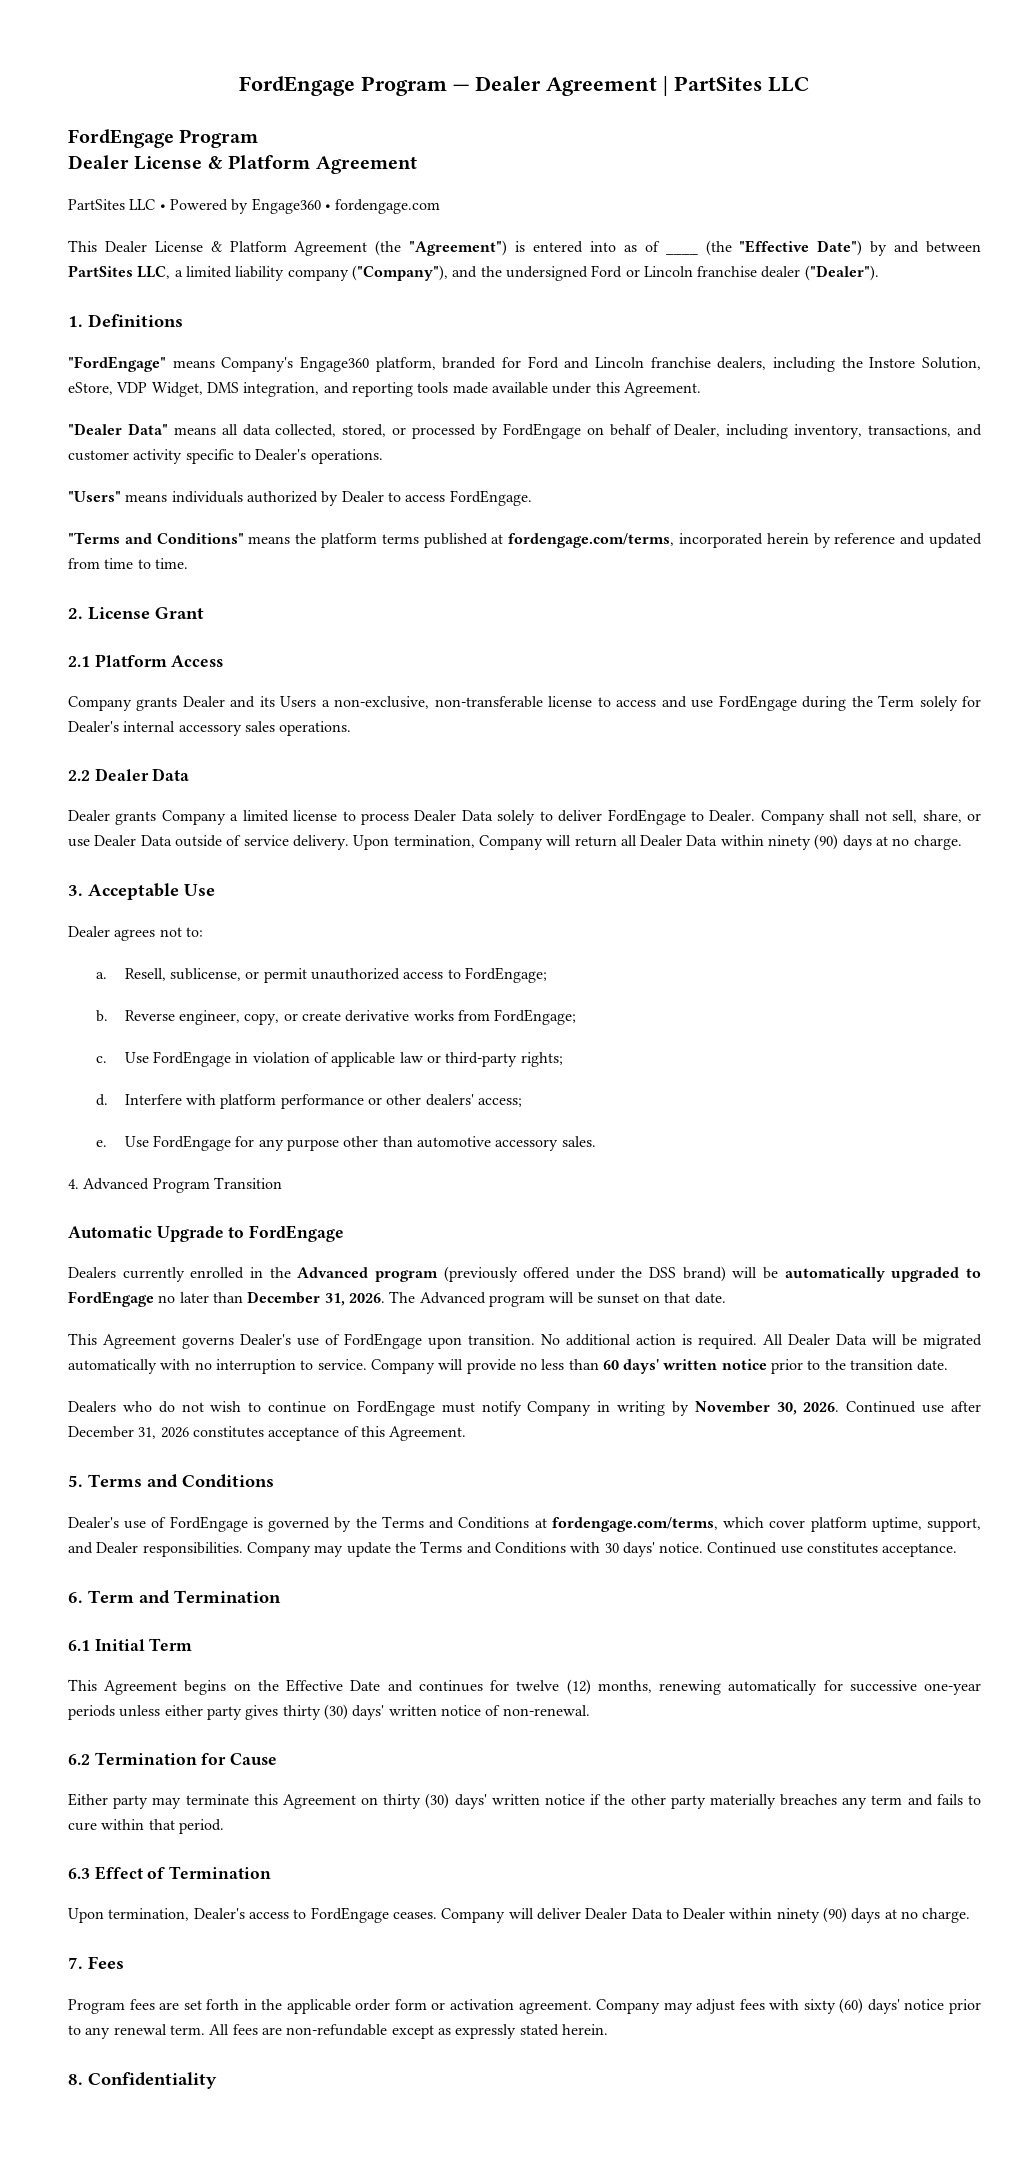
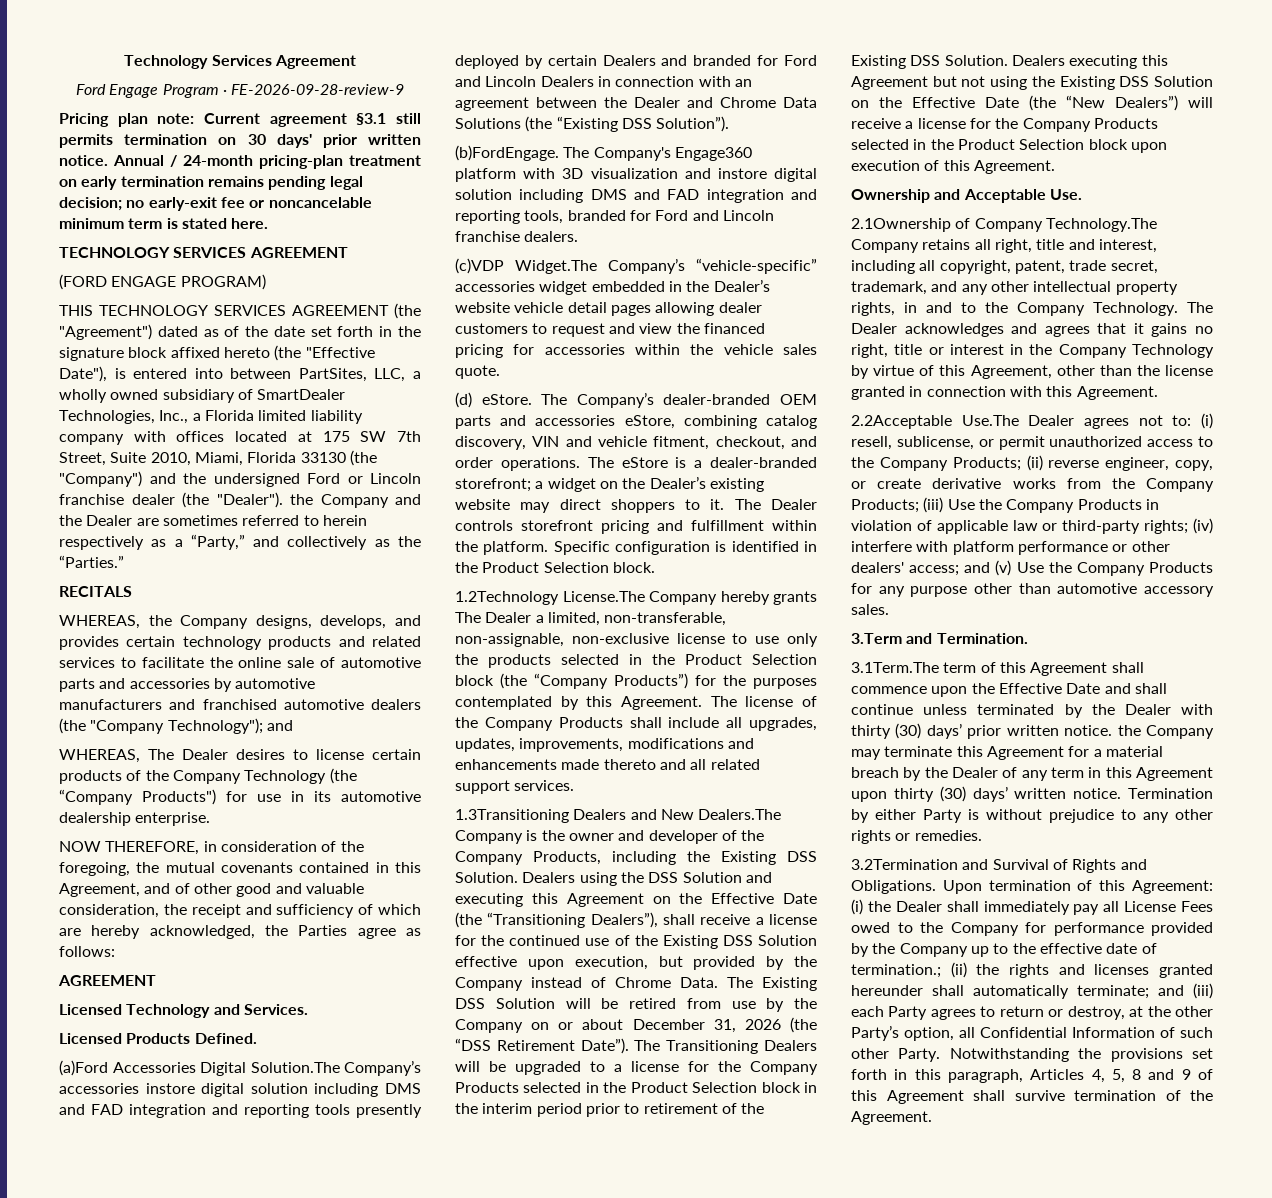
[239,76,810,96] [68,129,259,148] [68,155,417,174] [68,198,441,214] [68,240,660,256] [665,240,982,256] [68,265,448,281] FordEngage Program — Dealer Agreement | PartSites LLC // FordEngage Program // Dealer License & Platform Agreement // PartSites LLC • Powered by Engage360 • fordengage.com // This Dealer License & Platform Agreement (the "Agreement") is entered into as of ____ (the "Effective Date") by and between PartSites LLC, a limited liability company ("Company"), -> [124,55,356,69] [75,84,405,98] [59,113,421,127] [59,134,421,148] [59,155,421,169] [59,176,363,190] [59,197,372,211] [59,218,269,229] [59,247,348,258] [59,274,266,290] [59,303,421,319] [59,324,421,340] [59,345,375,361] [59,366,421,382] [59,389,346,403] [59,410,363,424] [59,431,421,445] [59,450,377,466] [59,471,142,487] Technology Services Agreement // Ford Engage Program · FE-2026-09-28-review-9 // Pricing plan note: Current agreement §3.1 still permits termination on 30 days' prior written notice. Annual / 24-month pricing-plan treatment on early termination remains pending legal decision; no early-exit fee or noncancelable minimum term is stated here. // TECHNOLOGY SERVICES AGREEMENT // (FORD ENGAGE PROGRAM) // THIS TECHNOLOGY SERVICES AGREEMENT (the "Agreement") dated as of the date set forth in the signature block affixed hereto (the "Effective Date"), is entered into between PartSites, LLC, a wholly owned subsidiary of SmartDealer Technologies, Inc., a Florida limited liability company with offices located at 175 SW 7th Street, Suite 2010, Miami, Florida 33130 (the "Company")
[804,265,879,281] [68,314,183,327] [68,356,436,372] ("Dealer"). // 1. Definitions // "FordEngage" means Company's Engage360 platform, -> [182,492,421,508] [59,515,367,526] [59,534,421,550] [59,555,124,568] [59,586,132,597] [59,615,422,629] [59,636,422,650] [59,657,421,668] [59,678,316,692] [59,699,421,710] [59,718,293,734] [59,749,421,763] [59,768,357,784] [59,789,421,805] [59,812,211,826] [59,841,364,855] [59,862,421,876] [59,883,364,897] [59,904,421,918] [59,925,421,939] [59,946,115,957] [58,975,156,986] [59,1004,308,1018] [59,1033,257,1044] [59,1060,421,1076] [59,1083,421,1097] [59,1104,422,1118] [455,55,817,69] [455,76,752,87] [455,97,817,111] [455,116,730,132] [455,145,752,161] [455,168,817,182] [455,189,817,203] [455,210,564,224] (the "Dealer"). the Company and the Dealer are sometimes referred to herein respectively as a “Party,” and collectively as the “Parties.” // RECITALS // WHEREAS, the Company designs, develops, and provides certain technology products and related services to facilitate the online sale of automotive parts and accessories by automotive manufacturers and franchised automotive dealers (the "Company Technology"); and // WHEREAS, The Dealer desires to license certain products of the Company Technology (the “Company Products") for use in its automotive dealership enterprise. // NOW THEREFORE, in consideration of the foregoing, the mutual covenants contained in this Agreement, and of other good and valuable consideration, the receipt and sufficiency of which are hereby acknowledged, the Parties agree as follows: // AGREEMENT // Licensed Technology and Services. // Licensed Products Defined. // (a)Ford Accessories Digital Solution.The Company’s accessories instore digital solution including DMS and FAD integration and reporting tools presently deployed by certain Dealers and branded for Ford and Lincoln Dealers in connection with an agreement between the Dealer and Chrome Data Solutions (the “Existing DSS Solution”). // (b)FordEngage. The Company's Engage360 platform with 3D visualization and instore digital solution including DMS and FAD integration and reporting tools,
[717,357,981,372] [68,382,701,397] [68,423,983,439] [68,449,383,464] [68,490,532,506] [68,532,982,548] [68,558,188,569] [68,607,204,620] [68,654,224,667] [68,695,982,711] [68,721,352,736] [68,768,190,781] [68,809,982,825] [68,834,962,850] [68,883,215,900] dealers, including the Instore Solution, eStore, VDP Widget, DMS integration, and reporting tools made available under this Agreement. // "Dealer Data" means all data collected, stored, or processed by FordEngage on behalf of Dealer, including inventory, transactions, and customer activity specific to Dealer's operations. // "Users" means individuals authorized by Dealer to access FordEngage. // "Terms and Conditions" means the platform terms published at fordengage.com/terms, incorporated herein by reference and updated from time to time. // 2. License Grant // 2.1 Platform Access // Company grants Dealer and its Users a non-exclusive, non-transferable license to access and use FordEngage during the Term solely for Dealer's internal accessory sales operations. // 2.2 Dealer Data // Dealer grants Company a limited license to process Dealer Data solely to deliver FordEngage to Dealer. Company shall not sell, share, or use Dealer Data outside of service delivery. Upon termination, Company will return all Dealer Data within ninety (90) days at no charge. // 3. Acceptable Use // -> [524,231,579,242] [455,258,817,274] [455,279,770,295] [455,302,762,316] [455,323,765,337] [455,344,817,358] [455,365,500,379] [455,392,817,408] [455,415,817,429] [455,436,817,450] [455,457,817,471] [455,476,764,492] [455,499,817,513] [455,520,817,534] [455,541,817,555] [455,562,655,573] [455,591,817,605] [455,612,727,626] [455,633,818,647] [455,654,817,668] [455,673,817,689] [455,696,817,710] [455,717,817,731] [455,738,754,752] [455,759,760,770] [455,780,575,794] [455,809,782,823] [455,830,765,844] [455,851,817,865] [455,872,772,886] [455,893,817,907] [455,912,817,928] [455,935,817,949] [455,956,817,970] [455,977,817,991] [455,998,817,1012] [455,1017,817,1033] [455,1038,817,1054] [455,1061,818,1075] [455,1082,817,1093] [455,1103,765,1117] [851,55,1168,69] [851,76,1213,90] [851,95,1213,111] [851,118,1158,132] [851,139,1167,153] [851,160,1055,174] [851,189,1082,203] [851,218,1157,232] [851,239,1157,253] [851,260,1158,274] [851,281,1178,295] [851,302,1213,316] [851,323,1213,337] [851,344,1214,358] [851,365,1213,379] [851,386,1158,400] [851,415,1019,429] dealers. // (c)VDP Widget.The Company’s “vehicle-specific” accessories widget embedded in the Dealer’s website vehicle detail pages allowing dealer customers to request and view the financed pricing for accessories within the vehicle sales quote. // (d) eStore. The Company’s dealer-branded OEM parts and accessories eStore, combining catalog discovery, VIN and vehicle fitment, checkout, and order operations. The eStore is a dealer-branded storefront; a widget on the Dealer’s existing website may direct shoppers to it. The Dealer controls storefront pricing and fulfillment within the platform. Specific configuration is identified in the Product Selection block. // 1.2Technology License.The Company hereby grants The Dealer a limited, non-transferable, non-assignable, non-exclusive license to use only the products selected in the Product Selection block (the “Company Products”) for the purposes contemplated by this Agreement. The license of the Company Products shall include all upgrades, updates, improvements, modifications and enhancements made thereto and all related support services. // 1.3Transitioning Dealers and New Dealers.The Company is the owner and developer of the Company Products, including the Existing DSS Solution. Dealers using the DSS Solution and executing this Agreement on the Effective Date (the “Transitioning Dealers”), shall receive a license for the continued use of the Existing DSS Solution effective upon execution, but provided by the Company instead of Chrome Data. The Existing DSS Solution will be retired from use by the Company on or about December 31, 2026 (the “DSS Retirement Date”). The Transitioning Dealers will be upgraded to a license for the Company Products selected in the Product Selection block in the interim period prior to retirement of the Existing DSS Solution. Dealers executing this Agreement but not using the Existing DSS Solution on the Effective Date (the “New Dealers”) will receive a license for the Company Products selected in the Product Selection block upon execution of this Agreement. // Ownership and Acceptable Use. // 2.1Ownership of Company Technology.The Company retains all right, title and interest, including all copyright, patent, trade secret, trademark, and any other intellectual property rights, in and to the Company Technology. The Dealer acknowledges and agrees that it gains no right, title or interest in the Company Technology by virtue of this Agreement, other than the license granted in connection with this Agreement. // 2.2Acceptable Use.The
[96,968,166,981] // a. Resell, -> [1201,413,1213,429] [851,436,892,450] (i) resell,
[465,967,548,983] [96,1010,175,1022] FordEngage; // b. Reverse -> [851,455,1100,471] the Company Products; (ii) reverse
[494,1009,577,1025] [96,1051,232,1067] FordEngage; // c. Use FordEngage -> [1111,478,1214,492] [851,497,1142,513] the Company Products; (iii) Use the Company Products
[96,1094,182,1106] // d. Interfere -> [1193,518,1213,534] [851,541,912,552] (iv) interfere
[96,1135,232,1151] // e. Use FordEngage -> [964,560,1213,576] and (v) Use the Company Products
[68,1177,282,1193] [68,1225,345,1242] [68,1266,981,1282] [68,1291,726,1307] [68,1333,982,1349] [68,1359,949,1374] [68,1400,982,1416] [68,1426,467,1441] [68,1474,274,1488] [68,1516,982,1532] [68,1541,958,1557] [68,1590,281,1604] [68,1638,193,1651] [68,1679,982,1695] [68,1704,590,1720] [68,1752,278,1765] [68,1793,981,1809] [68,1819,224,1834] [68,1866,272,1880] [68,1907,971,1923] [68,1956,124,1969] [68,1998,981,2014] [68,2024,608,2039] [68,2072,217,2089] 4. Advanced Program Transition // Automatic Upgrade to FordEngage // Dealers currently enrolled in the Advanced program (previously offered under the DSS brand) will be automatically upgraded to FordEngage no later than December 31, 2026. The Advanced program will be sunset on that date. // This Agreement governs Dealer's use of FordEngage upon transition. No additional action is required. All Dealer Data will be migrated automatically with no interruption to service. Company will provide no less than 60 days' written notice prior to the transition date. // Dealers who do not wish to continue on FordEngage must notify Company in writing by November 30, 2026. Continued use after December 31, 2026 constitutes acceptance of this Agreement. // 5. Terms and Conditions // Dealer's use of FordEngage is governed by the Terms and Conditions at fordengage.com/terms, which cover platform uptime, support, and Dealer responsibilities. Company may update the Terms and Conditions with 30 days' notice. Continued use constitutes acceptance. // 6. Term and Termination // 6.1 Initial Term // This Agreement begins on the Effective Date and continues for twelve (12) months, renewing automatically for successive one-year periods unless either party gives thirty (30) days' written notice of non-renewal. // 6.2 Termination for Cause // Either party may terminate this Agreement on thirty (30) days' written notice if the other party materially breaches any term and fails to cure within that period. // 6.3 Effect of Termination // Upon termination, Dealer's access to FordEngage ceases. Company will deliver Dealer Data to Dealer within ninety (90) days at no charge. // 7. Fees // Program fees are set forth in the applicable order form or activation agreement. Company may adjust fees with sixty (60) days' notice prior to any renewal term. All fees are non-refundable except as expressly stated herein. // 8. Confidentiality -> [851,633,1028,644] [851,662,1144,676] [851,683,1167,697] [851,704,1213,718] [851,723,1214,739] [851,746,1163,760] [851,767,1213,781] [851,786,1213,802] [851,809,1213,823] [851,830,982,844] [851,859,1147,873] [851,880,1213,894] [851,899,1213,915] [851,922,1213,936] [851,943,1157,957] [851,962,1213,978] [851,983,1213,999] [851,1006,1213,1020] [851,1025,1213,1041] [851,1048,1213,1062] [851,1069,1213,1083] [851,1090,1213,1104] [851,1111,932,1125] 3.Term and Termination. // 3.1Term.The term of this Agreement shall commence upon the Effective Date and shall continue unless terminated by the Dealer with thirty (30) days’ prior written notice. the Company may terminate this Agreement for a material breach by the Dealer of any term in this Agreement upon thirty (30) days’ written notice. Termination by either Party is without prejudice to any other rights or remedies. // 3.2Termination and Survival of Rights and Obligations. Upon termination of this Agreement: (i) the Dealer shall immediately pay all License Fees owed to the Company for performance provided by the Company up to the effective date of termination.; (ii) the rights and licenses granted hereunder shall automatically terminate; and (iii) each Party agrees to return or destroy, at the other Party’s option, all Confidential Information of such other Party. Notwithstanding the provisions set forth in this paragraph, Articles 4, 5, 8 and 9 of this Agreement shall survive termination of the Agreement.

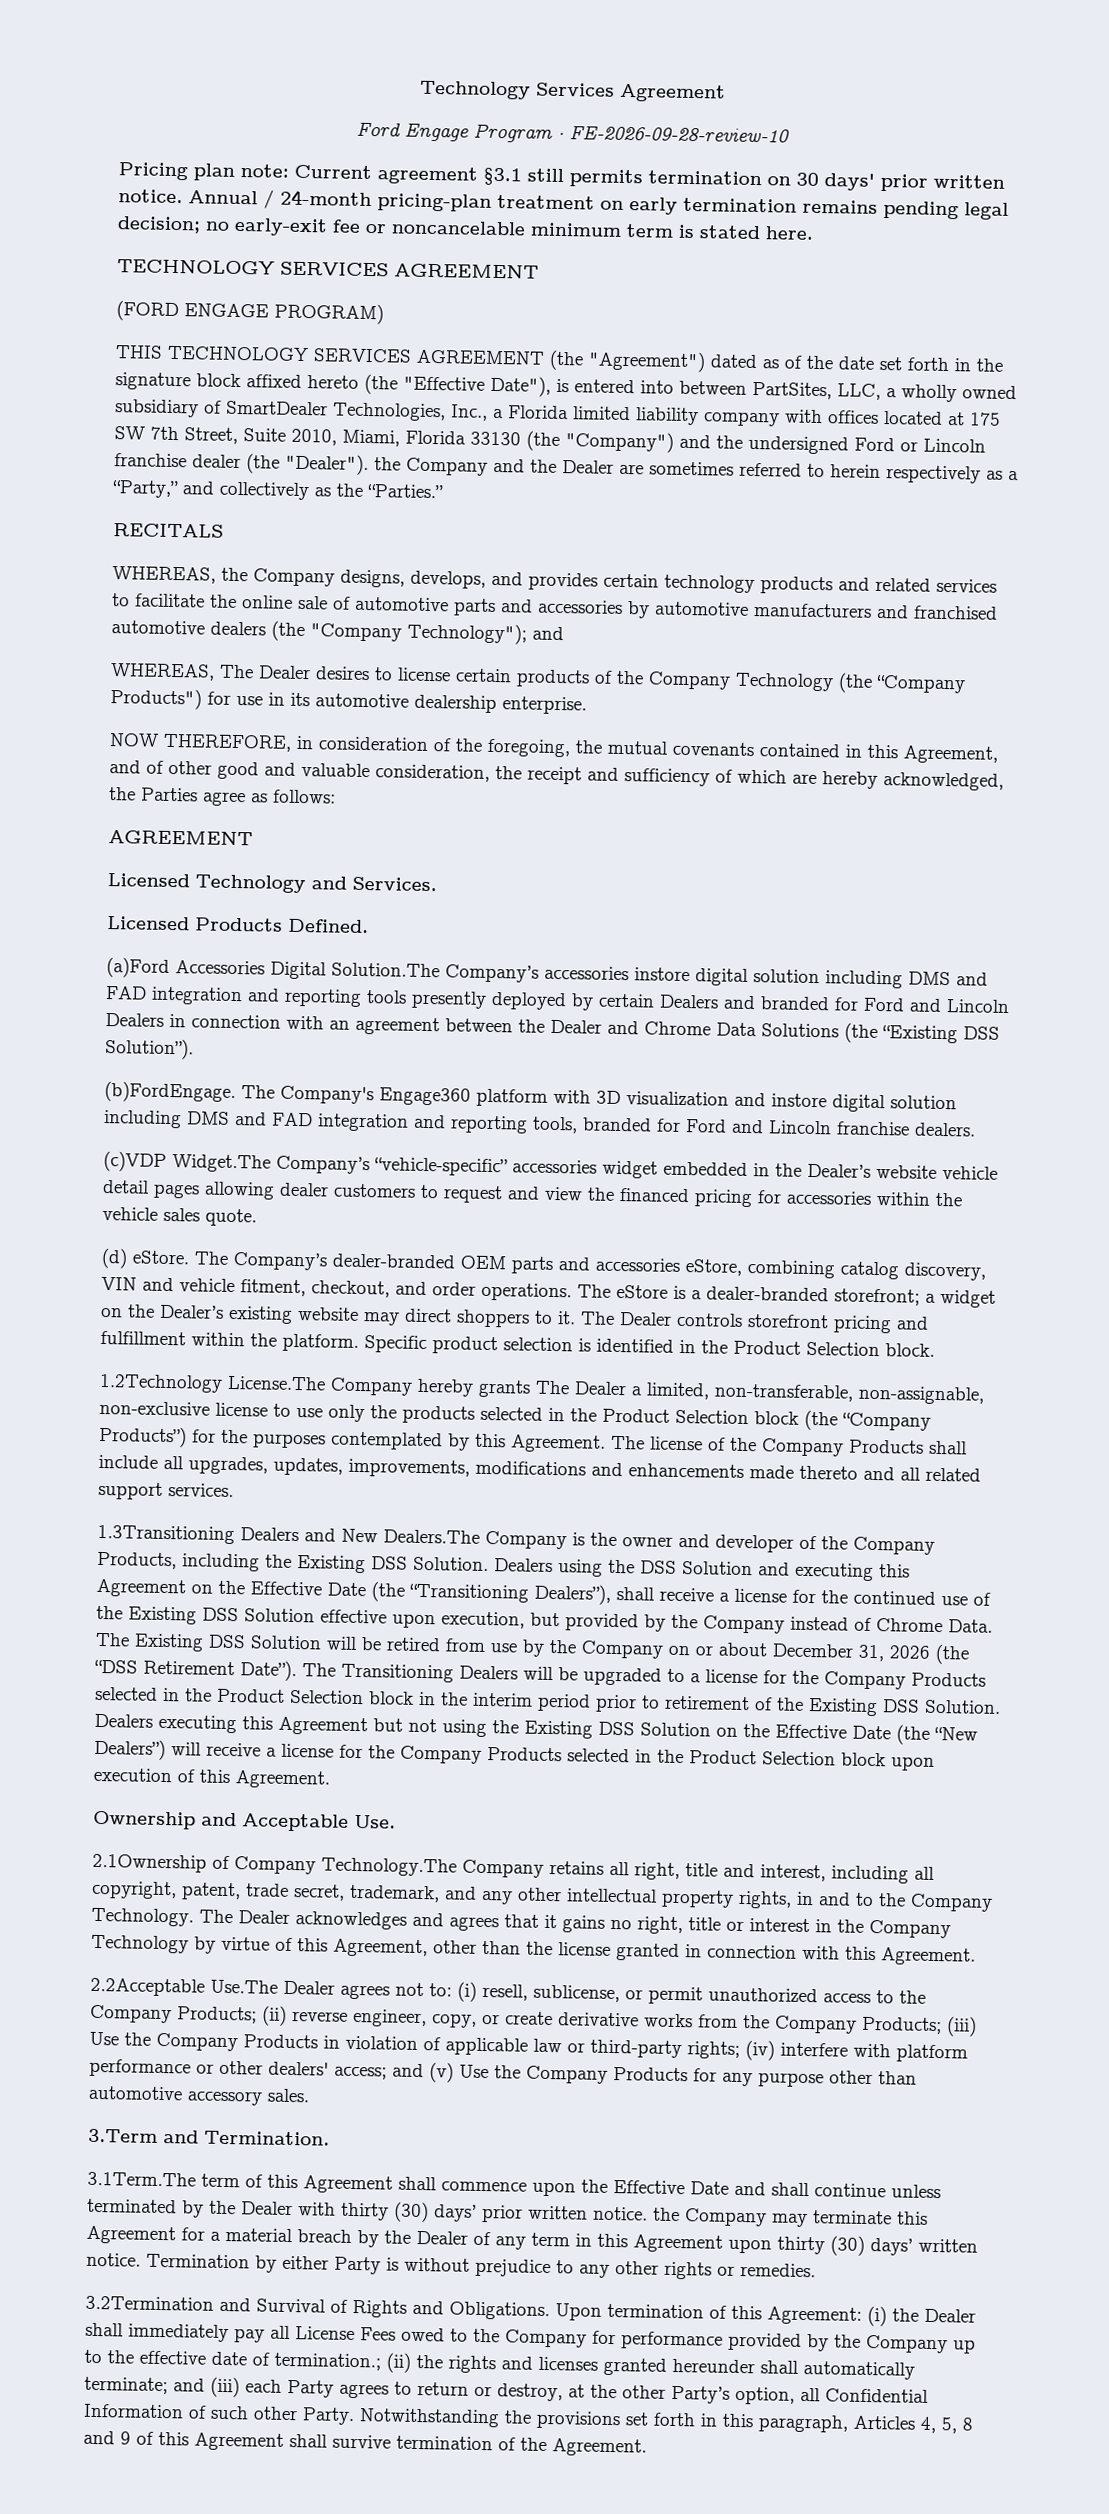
[231,84,405,95] FE-2026-09-28-review-9 -> [569,126,790,143] FE-2026-09-28-review-10
[615,541,710,555] configuration -> [432,1336,573,1355] product selection

